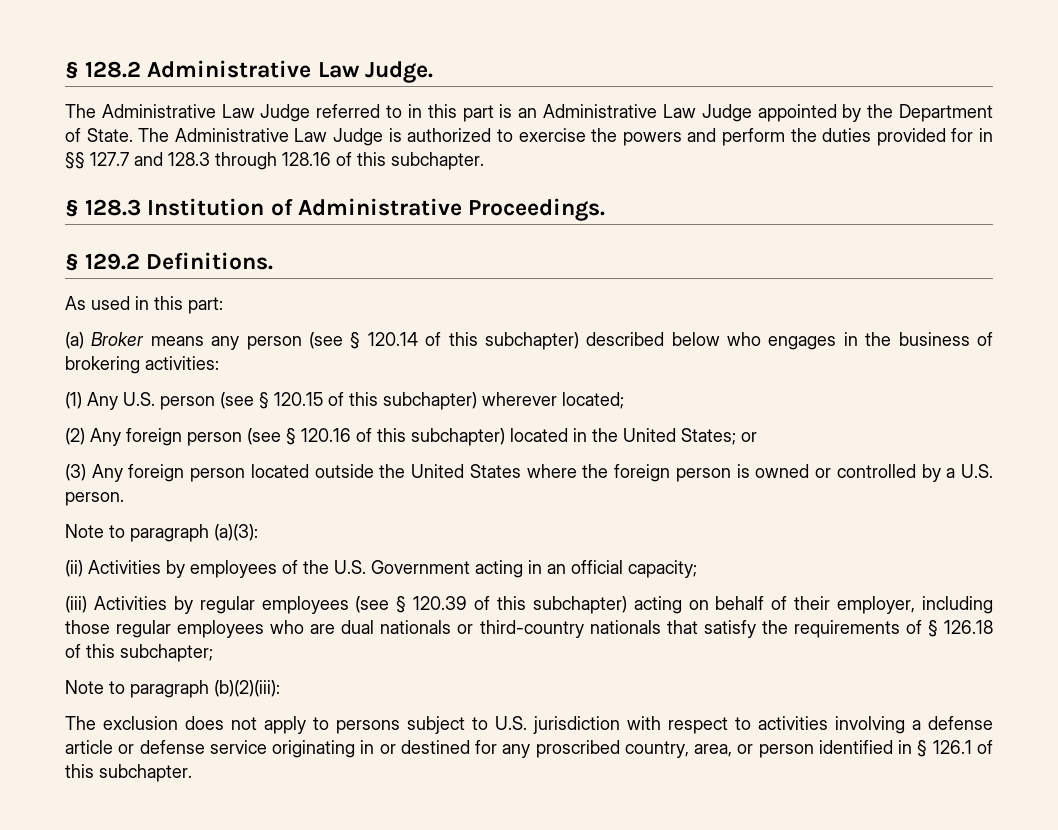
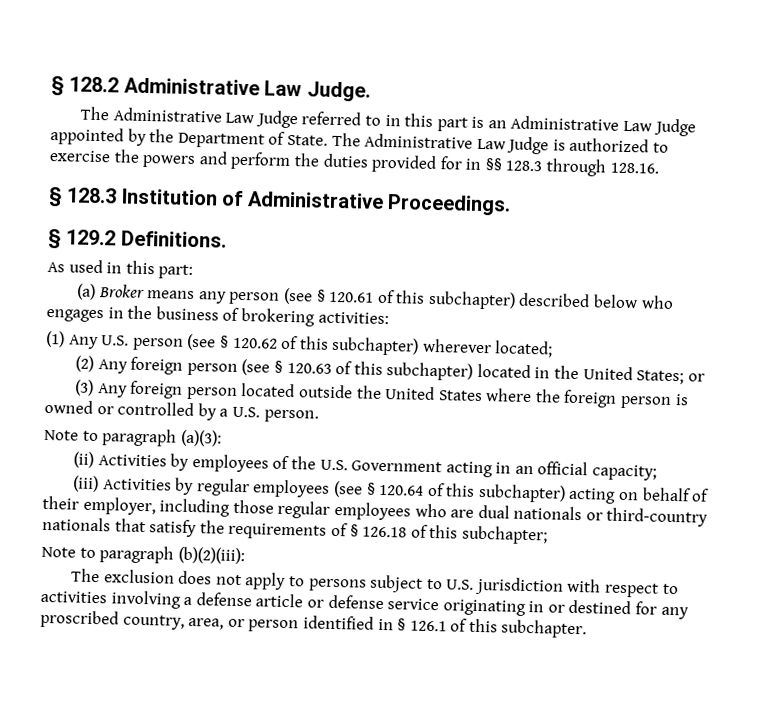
[90,152,484,170] 127.7 and 128.3 through 128.16 of this subchapter. -> [505,158,659,177] 128.3 through 128.16.
[367,332,418,346] 120.14 -> [328,291,375,303] 120.61
[274,392,323,406] 120.15 -> [232,337,278,349] 120.62
[301,428,351,442] 120.16 -> [286,362,332,374] 120.63
[413,596,468,610] 120.39 -> [378,484,425,496] 120.64

